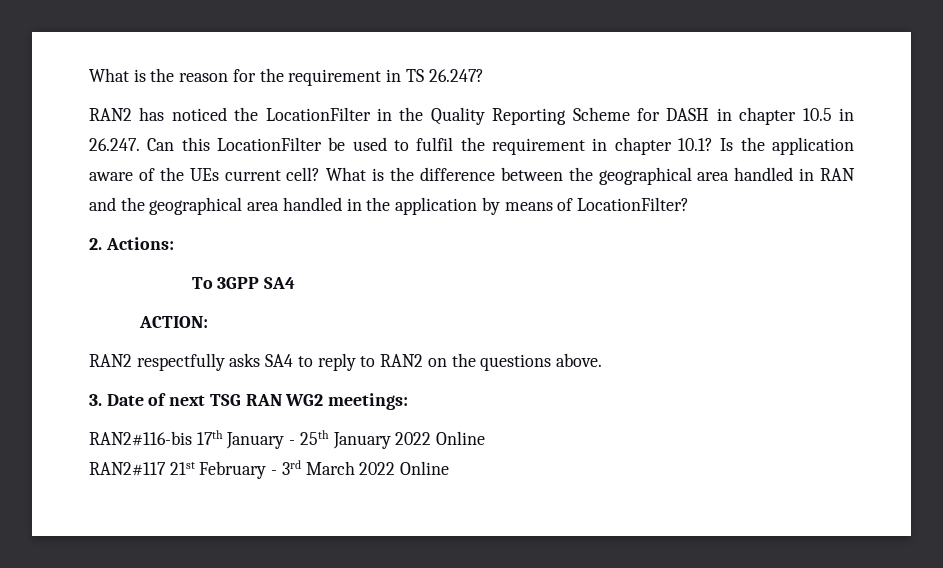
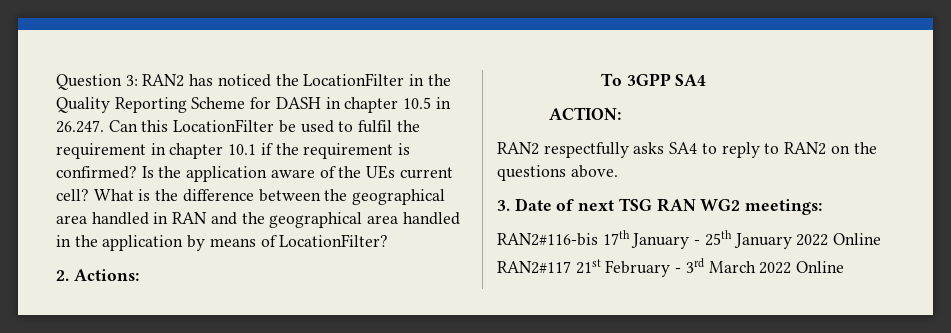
[89,68,484,86] What is the reason for the requirement in TS 26.247? // -> [56,74,138,90] Question 3:
[678,138,713,151] 10.1? -> [228,143,411,159] [56,166,137,179] 10.1 if the requirement is confirmed?

